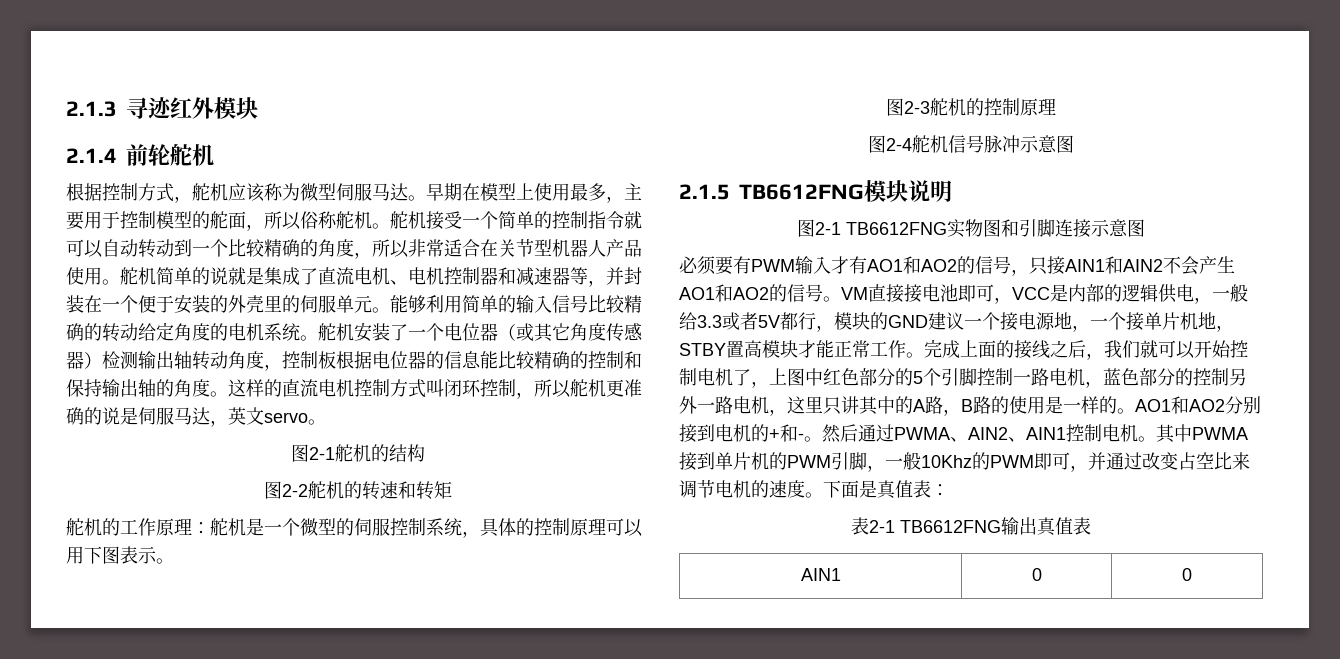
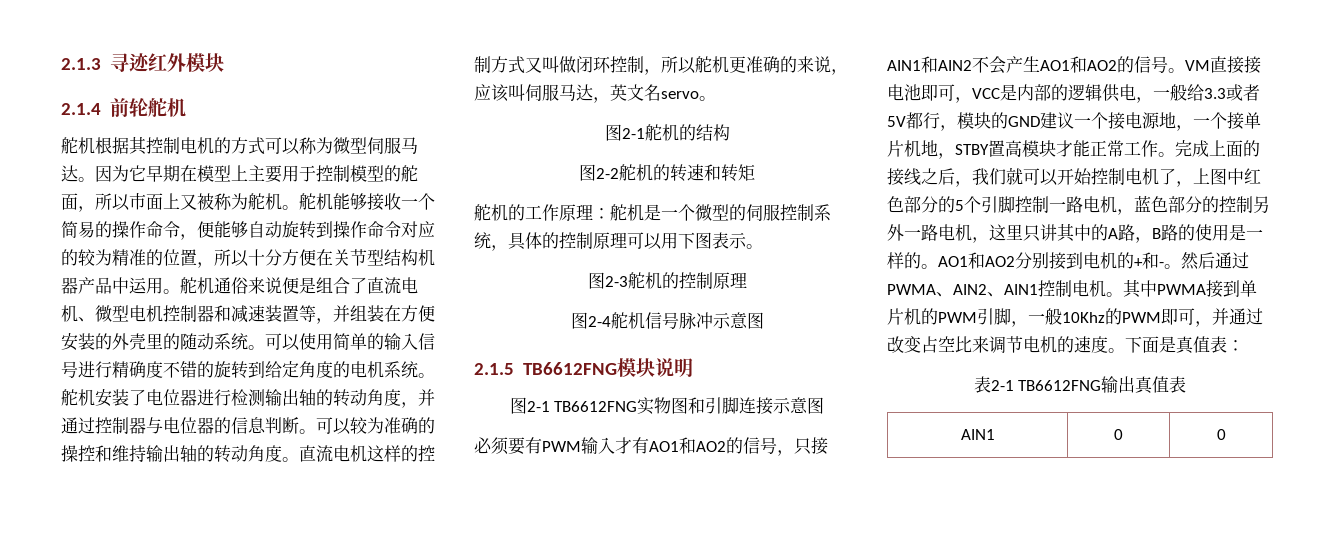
[66,183,265,203] 根据控制方式，舵机应该 -> [61,136,300,155] 舵机根据其控制电机的方式可以
(426, 198) none -> [95,165,146,182] 因为它
[534,183,624,203] 使用最多， -> (248, 173) none
[300,211,642,230] [66,239,642,259] [66,267,300,285] 俗称舵机。舵机接受一个简单的控制指令就可以自动转动到一个比较精确的角度，所以非常适合在关节型机器人产品使用。舵机简单的说就是集成 -> [129,193,435,211] [61,221,435,240] [61,249,435,268] [61,277,350,294] 市面上又被称为舵机。舵机能够接收一个简易的操作命令，便能够自动旋转到操作命令对应的较为精准的位置，所以十分方便在关节型结构机器产品中运用。舵机通俗来说便是组合
(408, 282) none -> [95,305,129,322] 微型
[552,267,642,287] [66,294,642,314] [66,323,138,342] 器等，并封装在一个便于安装的外壳里的伺服单元。能够利用简单的输入信号比较精确的转动 -> [265,305,435,324] [61,333,435,351] [61,361,265,379] 装置等，并组装在方便安装的外壳里的随动系统。可以使用简单的输入信号进行精确度不错的旋转到
[408,323,643,342] [66,351,102,369] 一个电位器（或其它角度传感器） -> [146,389,231,406] 电位器进行
(192, 360) none -> [316,389,333,406] 的
[282,351,642,369] [66,379,444,398] 控制板根据电位器的信息能比较精确的控制和保持输出轴的角度。这样的直流电机控制方式叫 -> [418,389,435,406] [61,417,435,435] [61,445,435,463] [474,56,576,74] 并通过控制器与电位器的信息判断。可以较为准确的操控和维持输出轴的转动角度。直流电机这样的控制方式又叫做
[102,407,138,425] 说是 -> [797,56,848,75] [474,84,525,102] 来说，应该叫
(264, 416) none -> [644,84,661,101] 名

